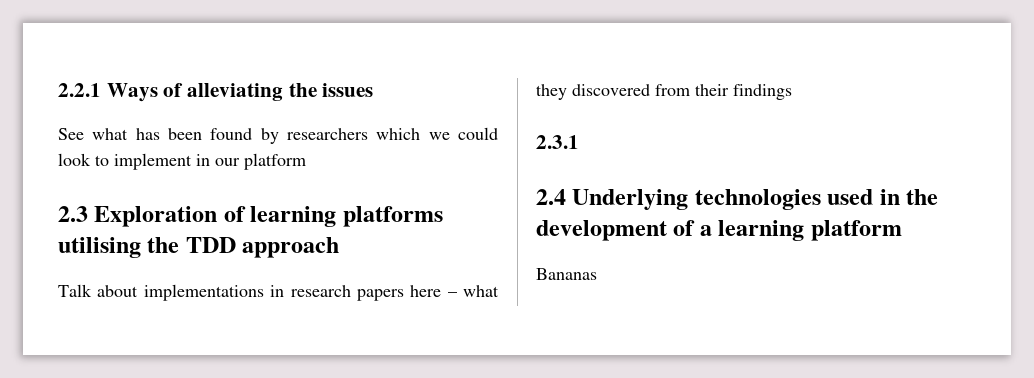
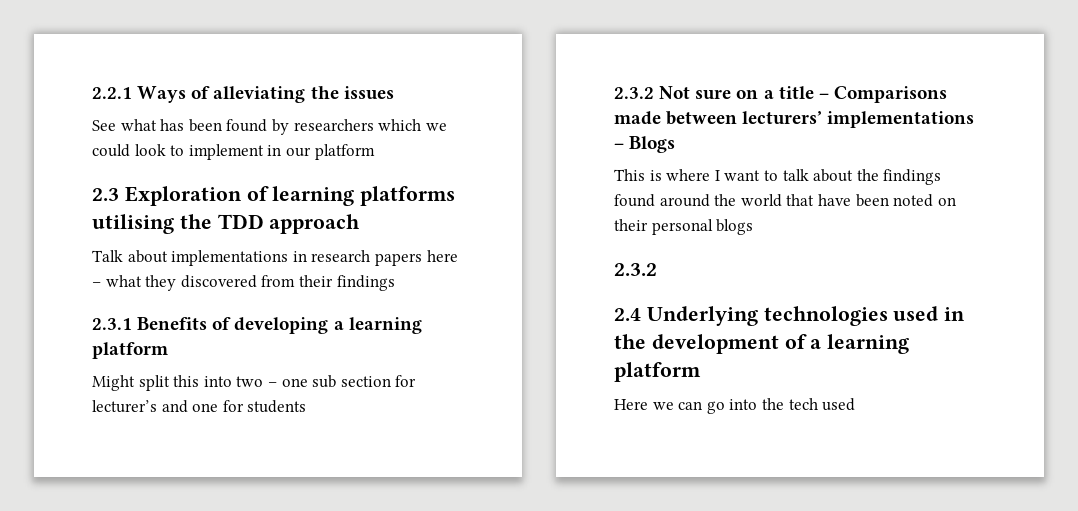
(579, 142) none -> [137,317,422,334] [92,342,168,359] [92,375,417,391] [92,400,307,413] [614,86,947,103] [614,111,975,128] [614,136,676,153] [614,169,942,185] [614,194,956,207] [614,219,754,235] [614,263,657,276] Benefits of developing a learning platform // Might split this into two – one sub section for lecturer’s and one for students // 2.3.2 Not sure on a title – Comparisons made between lecturers’ implementations – Blogs // This is where I want to talk about the findings found around the world that have been noted on their personal blogs // 2.3.2
[536,268,597,280] Bananas -> [614,398,856,414] Here we can go into the tech used

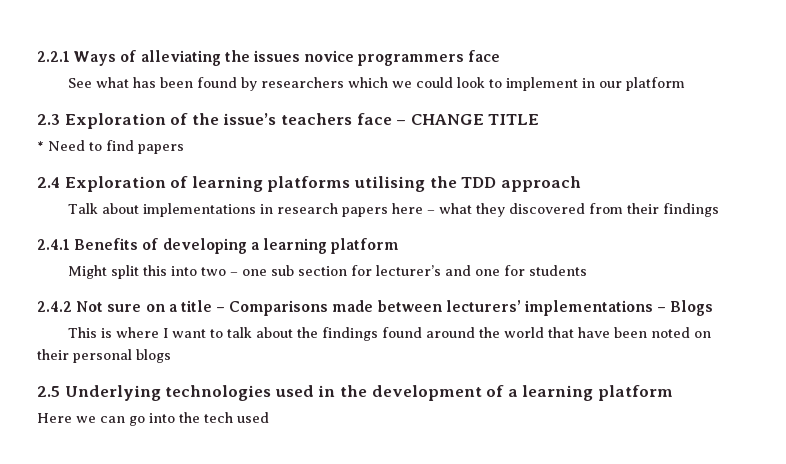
(394, 93) none -> [304,50,501,66] novice programmers face
(269, 193) none -> [191,113,540,125] [37,140,184,154] [37,176,189,192] the issue’s teachers face – CHANGE TITLE // * Need to find papers // 2.4 Exploration of
[92,318,132,330] 2.3.1 -> [37,239,70,250] 2.4.1
[614,87,654,99] 2.3.2 -> [37,301,72,312] 2.4.2
[614,263,657,276] [614,308,641,321] 2.3.2 // 2.4 -> [37,386,60,397] 2.5

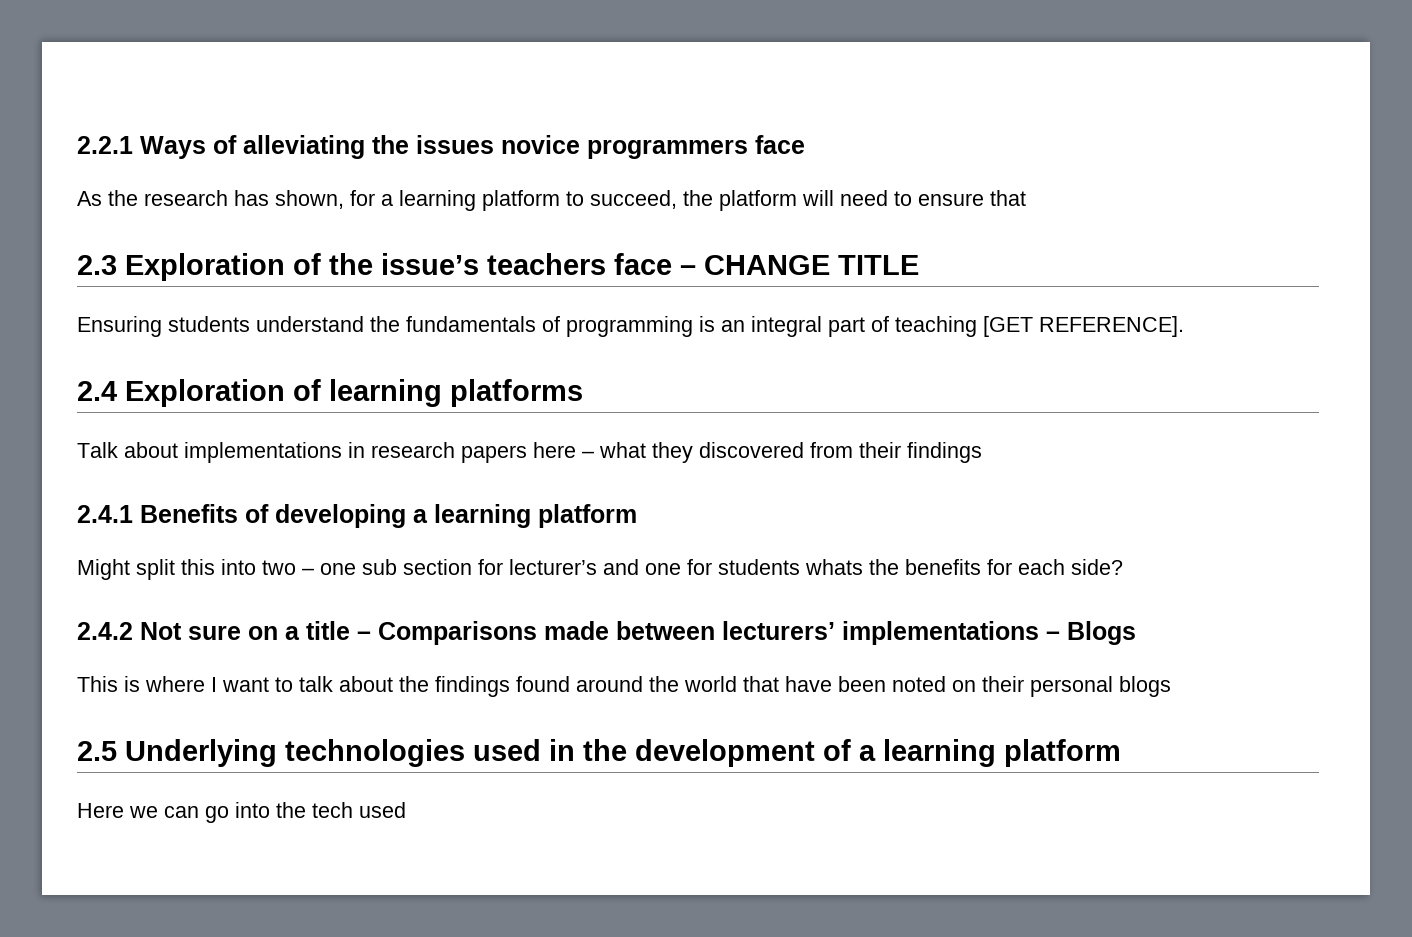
[67,77,685,91] See what has been found by researchers which we could look to implement in our platform -> [77,190,1026,211] As the research has shown, for a learning platform to succeed, the platform will need to ensure that
[37,140,184,154] * Need to find papers -> [77,316,1184,337] Ensuring students understand the fundamentals of programming is an integral part of teaching [GET REFERENCE].
[353,176,581,192] utilising the TDD approach -> (583, 393) none
(587, 270) none -> [805,559,1123,575] whats the benefits for each side?

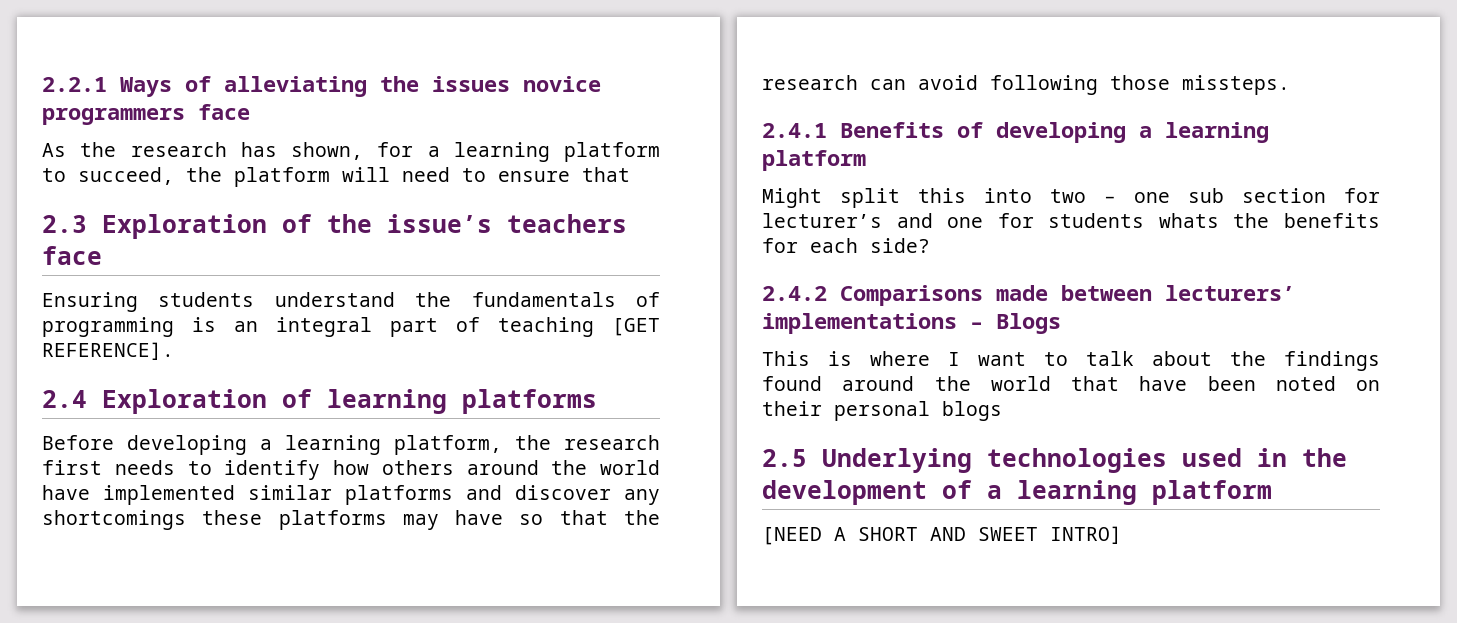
[680,255,919,275] – CHANGE TITLE -> (102, 255) none
[77,442,982,463] Talk about implementations in research papers here – what they discovered from their findings -> [42,435,660,455] [42,460,660,480] [42,485,660,505] [42,510,660,530] [762,75,1290,95] Before developing a learning platform, the research first needs to identify how others around the world have implemented similar platforms and discover any shortcomings these platforms may have so that the research can avoid following those missteps.
[140,621,371,640] Not sure on a title – -> (827, 293) none
[77,802,406,823] Here we can go into the tech used -> [762,526,1122,545] [NEED A SHORT AND SWEET INTRO]

